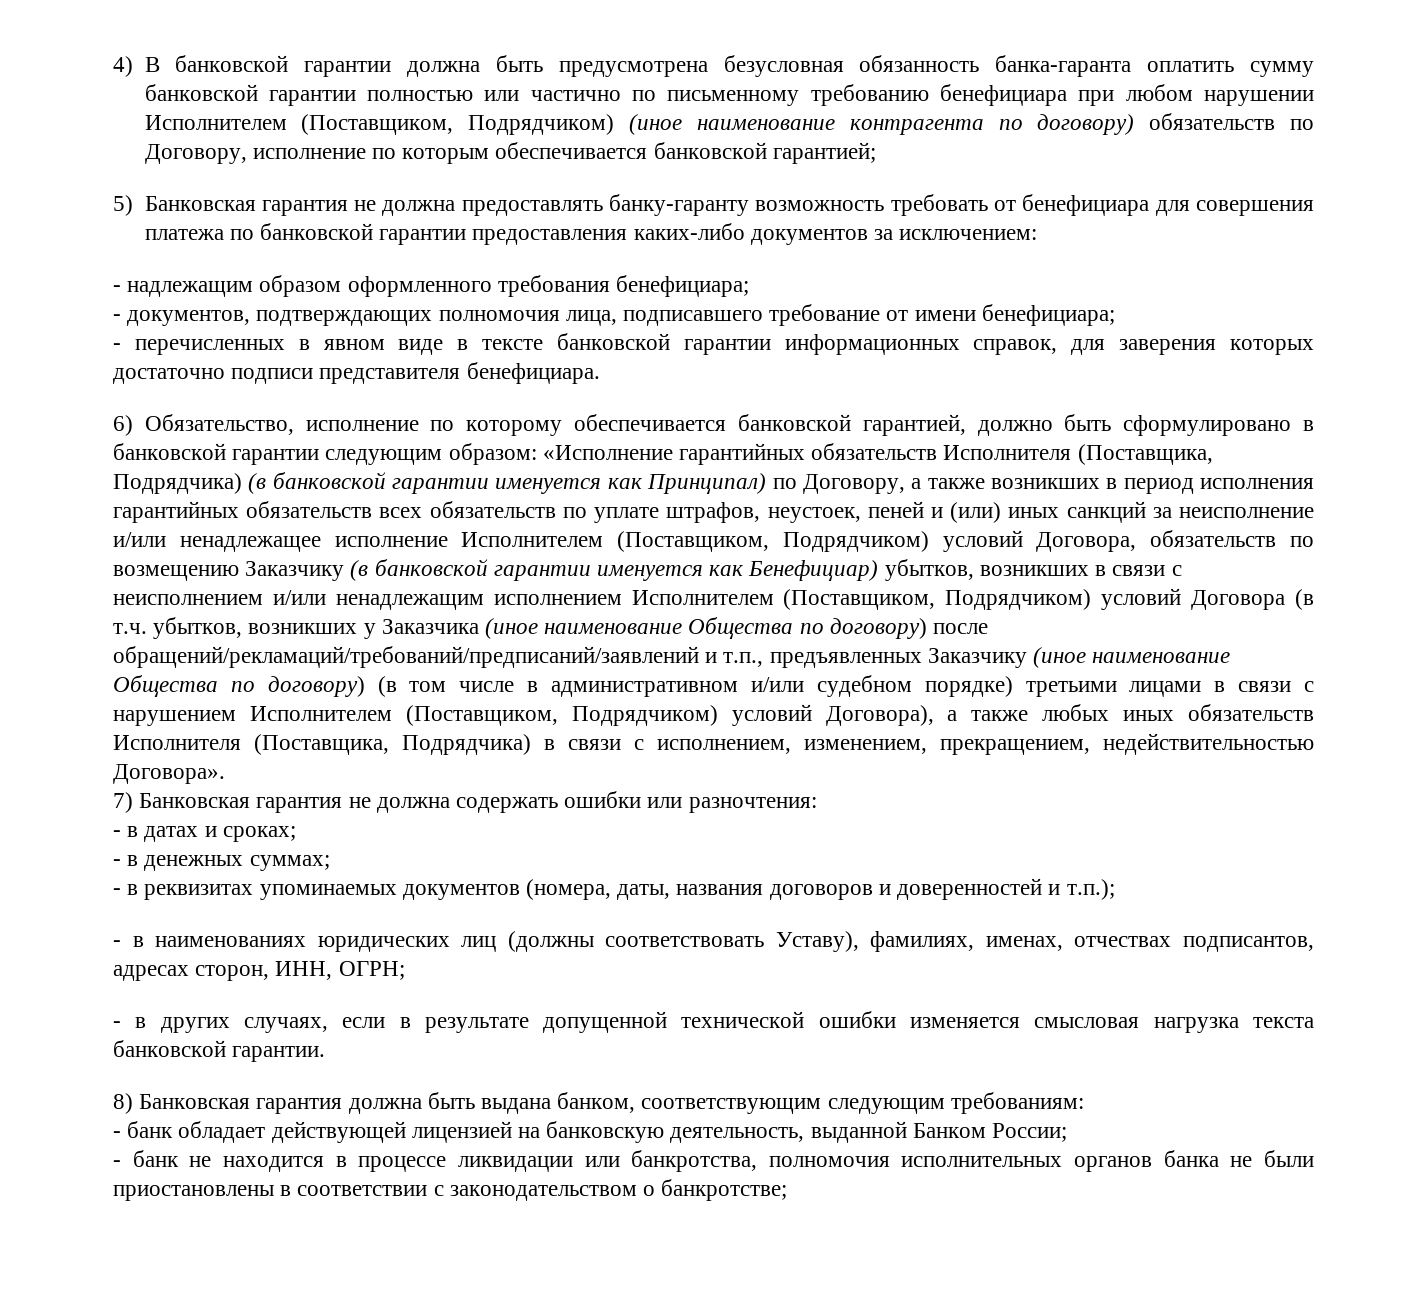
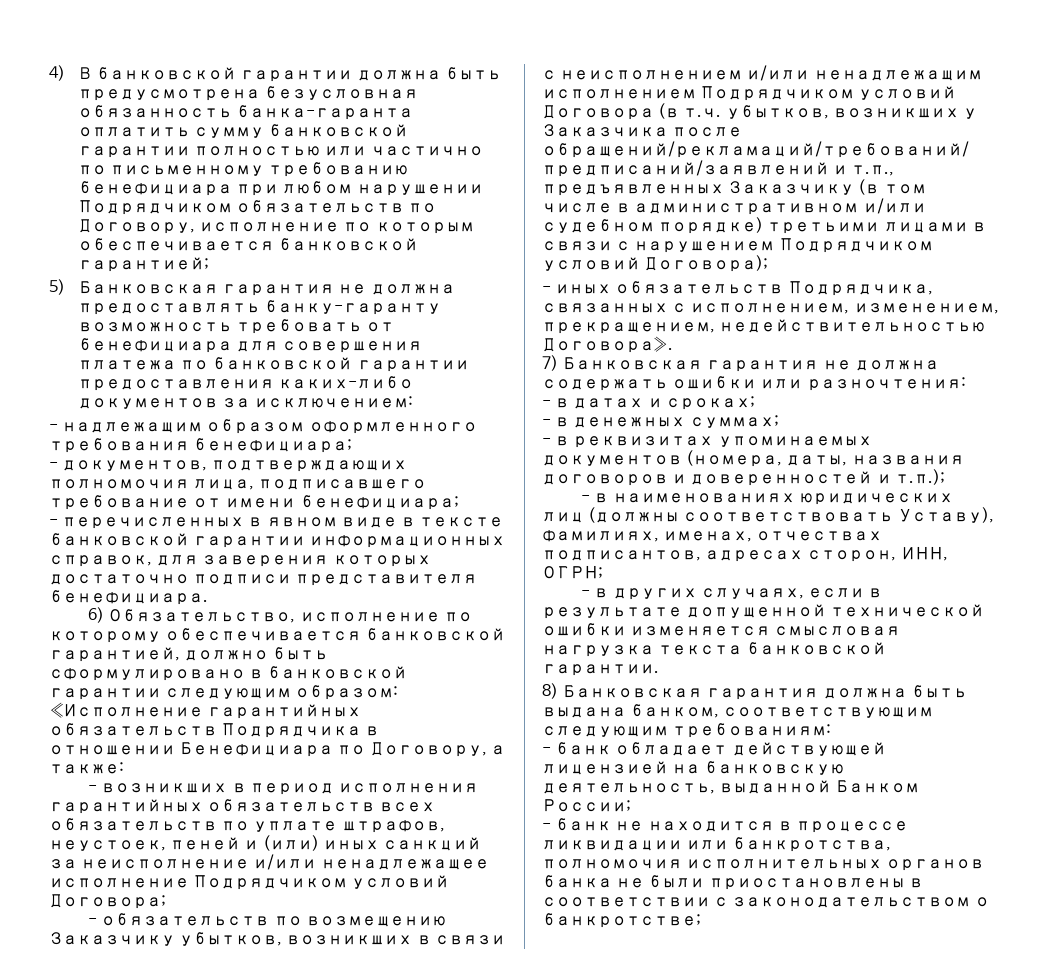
[144,114,1135,135] Исполнителем (Поставщиком, Подрядчиком) (иное наименование контрагента по договору) -> [77,200,232,215] Подрядчиком
[943,444,1213,465] [113,472,767,494] Исполнителя (Поставщика, Подрядчика) (в банковской гарантии именуется как Принципал) -> [221,723,380,738] [49,742,334,757] Подрядчика в отношении Бенефициара
[927,478,985,489] также -> [49,762,124,774] [88,785,98,791] также: // -
[461,530,1314,552] [113,559,879,581] Исполнителем (Поставщиком, Подрядчиком) условий Договора, обязательств по возмещению Заказчику (в банковской гарантии именуется как Бенефициар) -> [193,875,450,890] [49,894,166,909] [88,913,446,927] [49,932,175,946] Подрядчиком условий Договора; // - обязательств по возмещению Заказчику
[631,589,1092,610] Исполнителем (Поставщиком, Подрядчиком) -> [700,86,855,101] Подрядчиком
[485,617,989,639] [113,646,1231,668] [113,675,365,697] (иное наименование Общества по договору) после обращений/рекламаций/требований/предписаний/заявлений и т.п., предъявленных Заказчику (иное наименование Общества по договору) -> [672,127,743,137] [542,141,969,158] [542,160,895,177] [542,181,855,196] после обращений/рекламаций/требований/ предписаний/заявлений и т.п., предъявленных Заказчику
[249,704,1314,726] [113,734,621,755] Исполнителем (Поставщиком, Подрядчиком) условий Договора), а также любых иных обязательств Исполнителя (Поставщика, Подрядчика) в связи -> [778,238,933,253] [542,255,769,272] [542,281,933,296] [542,303,668,313] Подрядчиком условий Договора); // - иных обязательств Подрядчика, связанных

